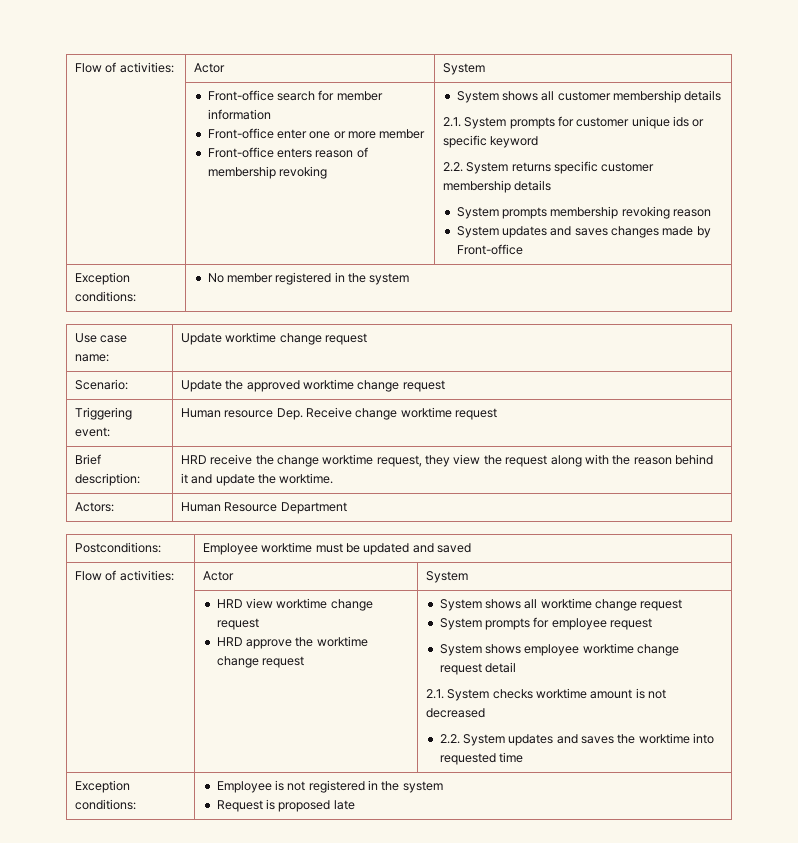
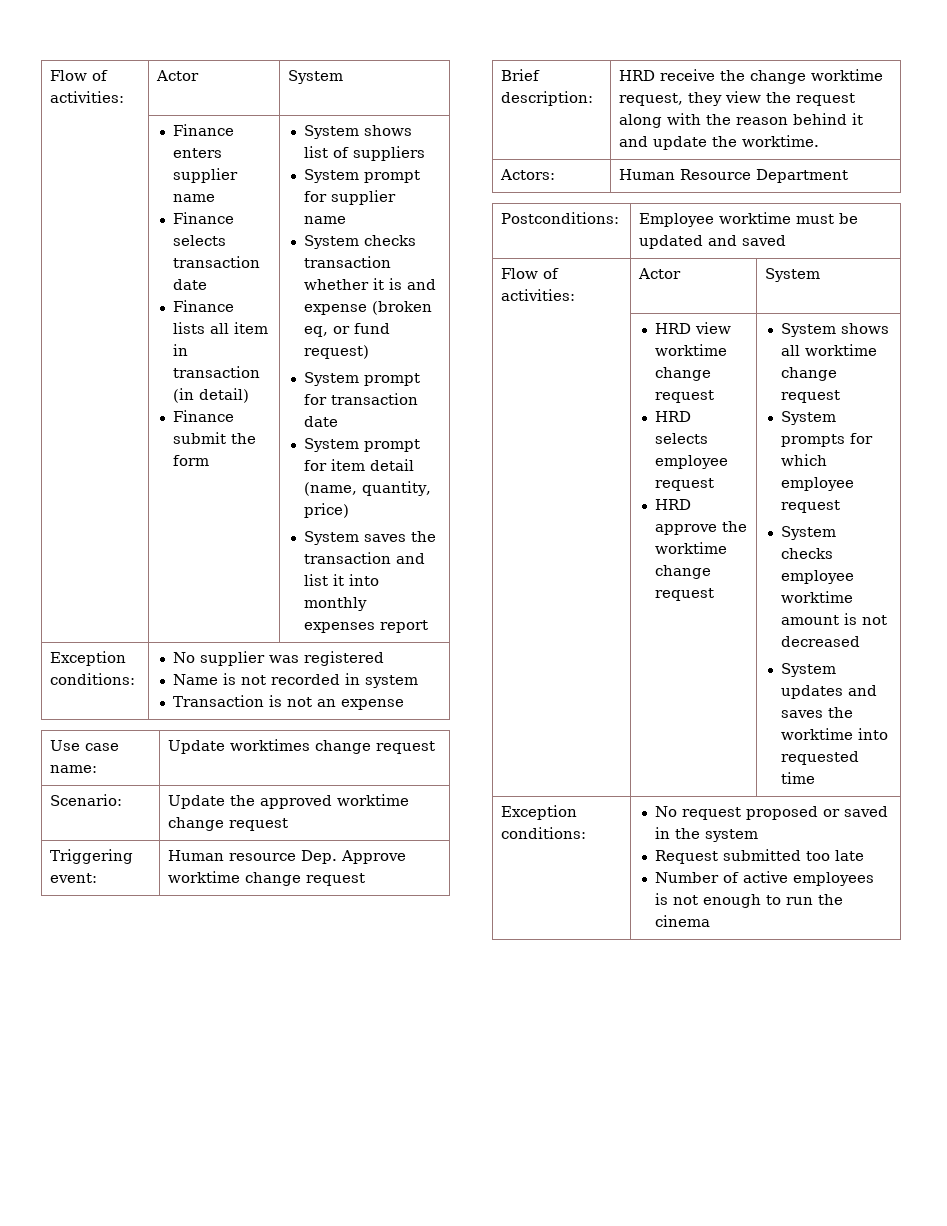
[74,62,174,73] [193,63,225,73] [442,63,485,75] [207,90,383,101] [207,109,271,120] [207,128,426,139] [207,147,368,158] [207,166,327,179] [456,90,722,103] [442,116,705,129] [442,135,539,148] [442,161,655,174] [442,180,552,193] [456,206,712,219] [456,226,711,238] [456,244,523,255] [74,272,130,285] [74,291,136,302] [207,272,410,285] Flow of activities: | Actor | System // | Front-office search for member information // Front-office enter one or more member // Front-office enters reason of membership revoking | System shows all customer membership details // 2.1. System prompts for customer unique ids or specific keyword // 2.2. System returns specific customer membership details // System prompts membership revoking reason // System updates and saves changes made by Front-office // Exception conditions: | No member registered in the system -> [50,70,109,81] [50,91,125,103] [156,70,200,81] [288,70,344,84] [173,124,235,136] [173,148,223,158] [173,168,239,183] [173,194,216,202] [173,212,235,224] [173,235,227,246] [173,256,261,268] [173,279,208,290] [173,300,235,312] [173,322,269,334] [173,344,189,356] [173,366,261,378] [173,388,250,403] [173,410,235,422] [173,432,257,444] [173,455,210,466] [304,125,413,139] [304,146,426,161] [304,169,421,183] [304,190,397,205] [304,216,347,224] [304,235,417,249] [304,256,392,268] [304,278,437,290] [304,301,433,315] [304,323,391,337] [304,345,370,359] [304,372,421,386] [304,393,419,405] [304,416,339,427] [304,438,421,452] [304,459,415,471] [304,481,432,496] [304,503,350,518] [304,531,437,545] [304,552,426,564] [304,574,380,586] [304,597,368,611] [304,620,429,633] [50,651,127,666] [50,673,136,685] [173,651,385,666] [173,673,419,688] [173,695,405,710] Flow of activities: | Actor | System // | Finance enters supplier name // Finance selects transaction date // Finance lists all item in transaction (in detail) // Finance submit the form | System shows list of suppliers // System prompt for supplier name // System checks transaction whether it is and expense (broken eq, or fund request) // System prompt for transaction date // System prompt for item detail (name, quantity, price) // System saves the transaction and list it into monthly expenses report // Exception conditions: | No supplier was registered // Name is not recorded in system // Transaction is not an expense
[225,332,277,343] worktime -> [230,739,311,751] worktimes
[305,407,452,420] Receive change worktime -> [341,850,407,864] [168,871,302,886] Approve worktime change
(259, 624) none -> [655,411,692,422] [655,433,709,444] [655,455,729,469] [655,478,715,491] // HRD selects employee request
(550, 622) none -> [781,454,828,466] which
[484,644,521,654] shows -> [781,548,834,559] checks
[637,644,680,656] [439,662,516,675] [425,688,587,701] change request detail // 2.1. System checks worktime -> (854, 597) none
[439,734,460,744] 2.2. -> (861, 641) none
[216,780,365,793] Employee is not registered -> [655,806,889,820] No request proposed or saved
[265,799,355,812] is proposed late -> [723,849,865,861] [655,871,875,886] [655,893,844,908] [655,915,711,927] submitted too late // Number of active employees is not enough to run the cinema

